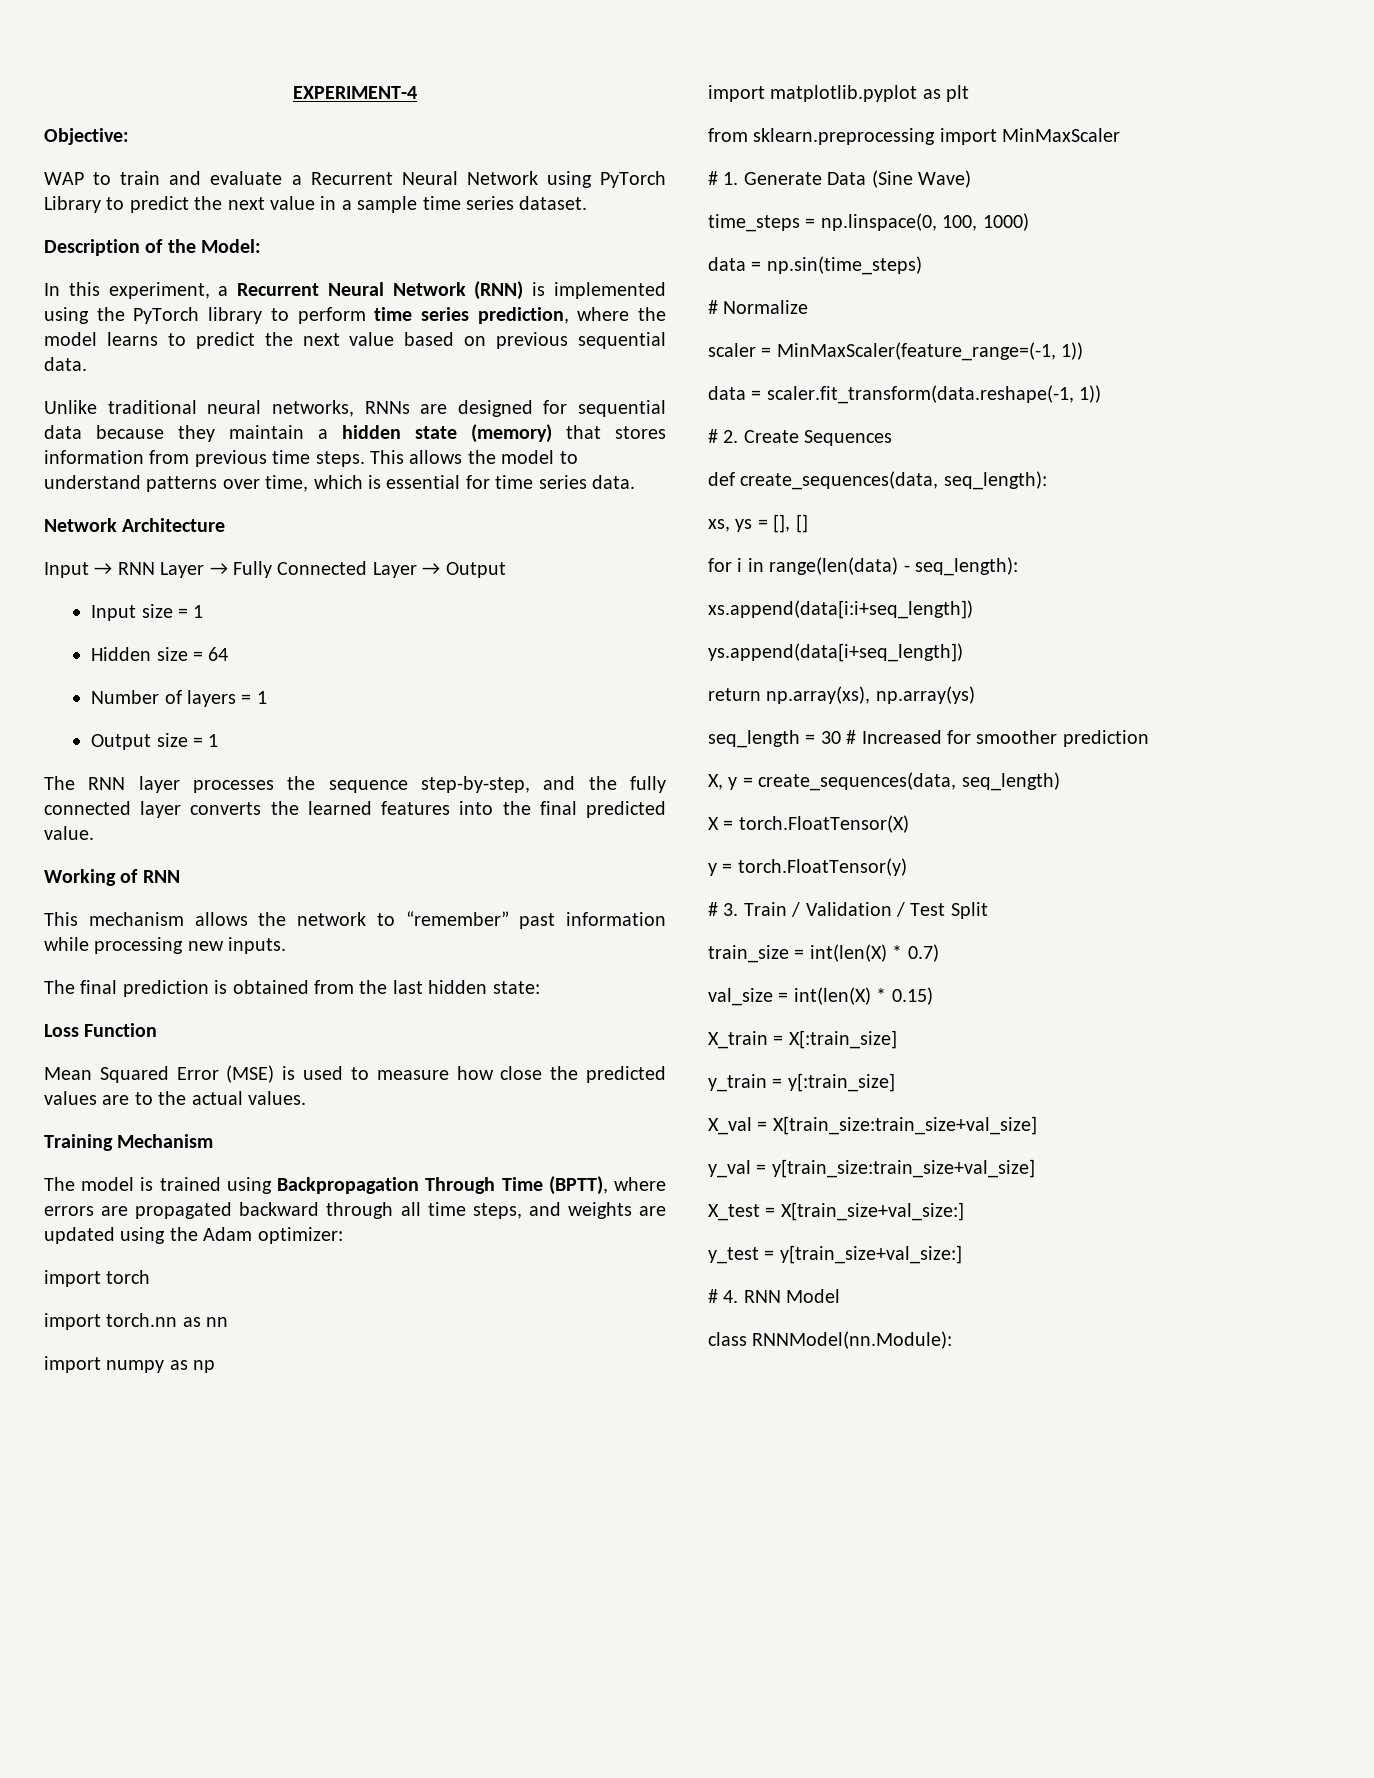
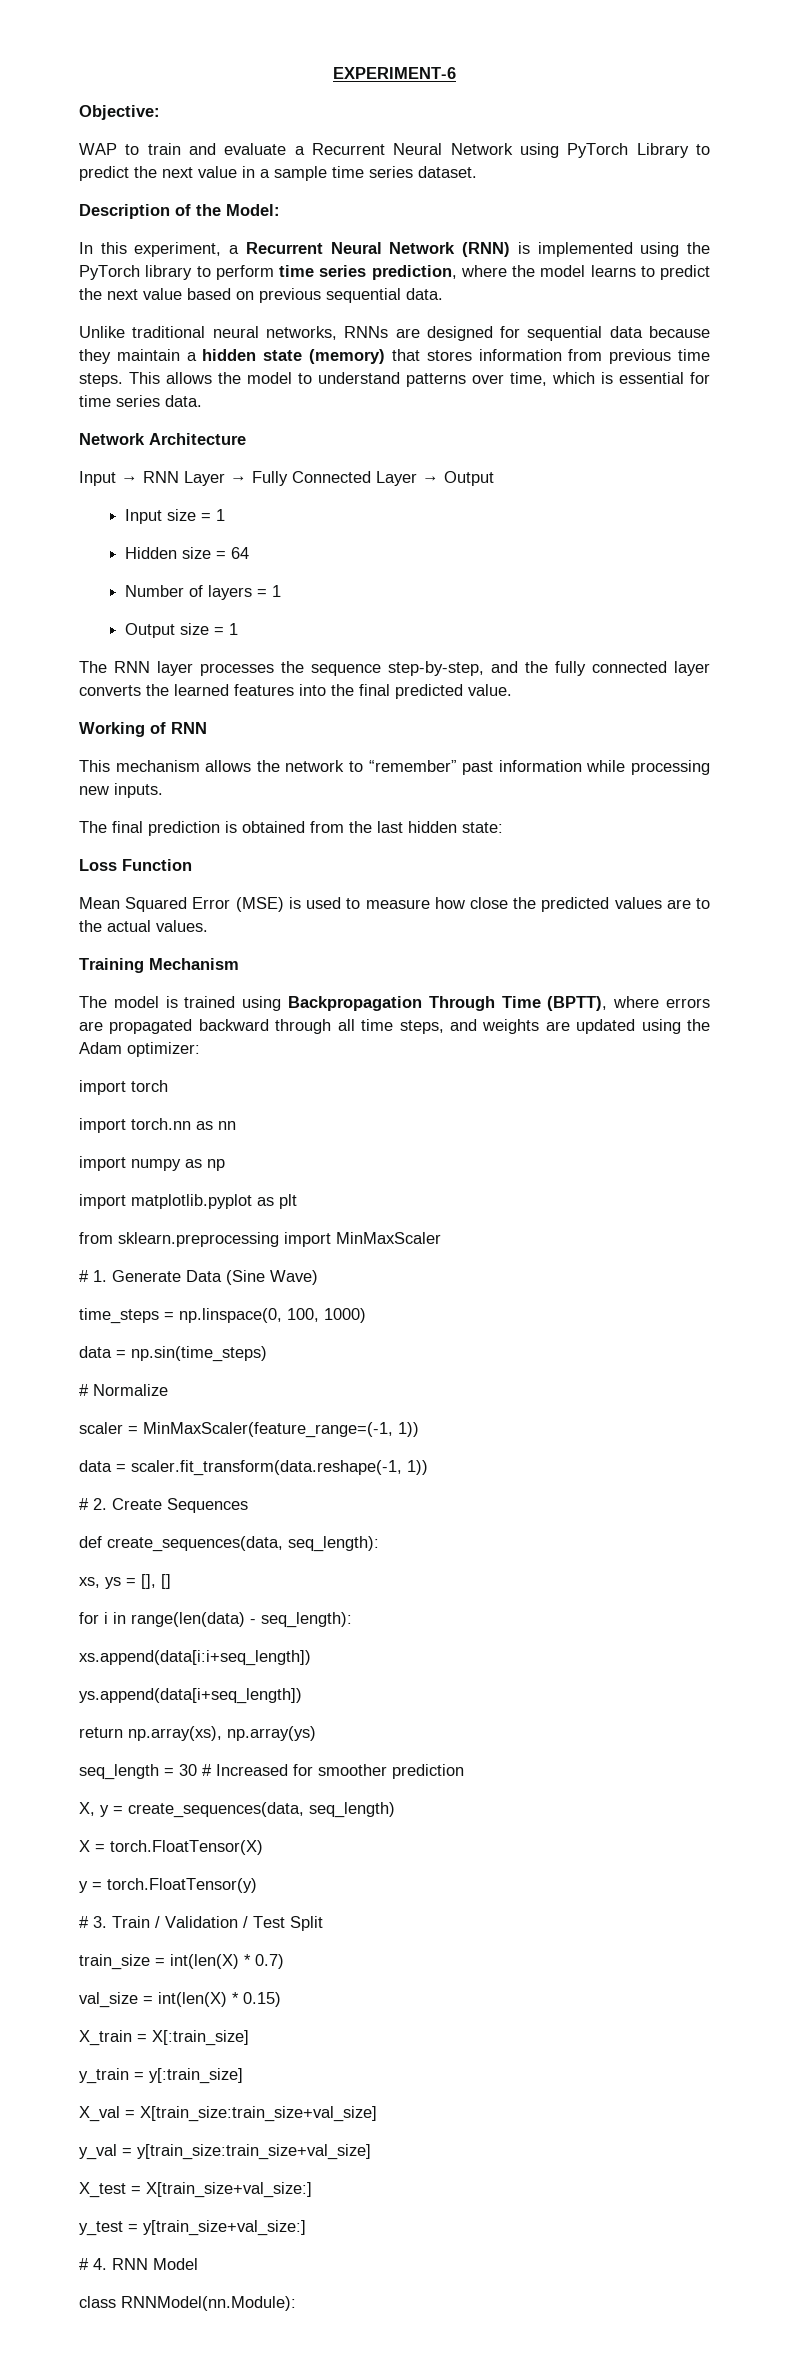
[293,86,417,99] EXPERIMENT-4 -> [333,67,456,79] EXPERIMENT-6

